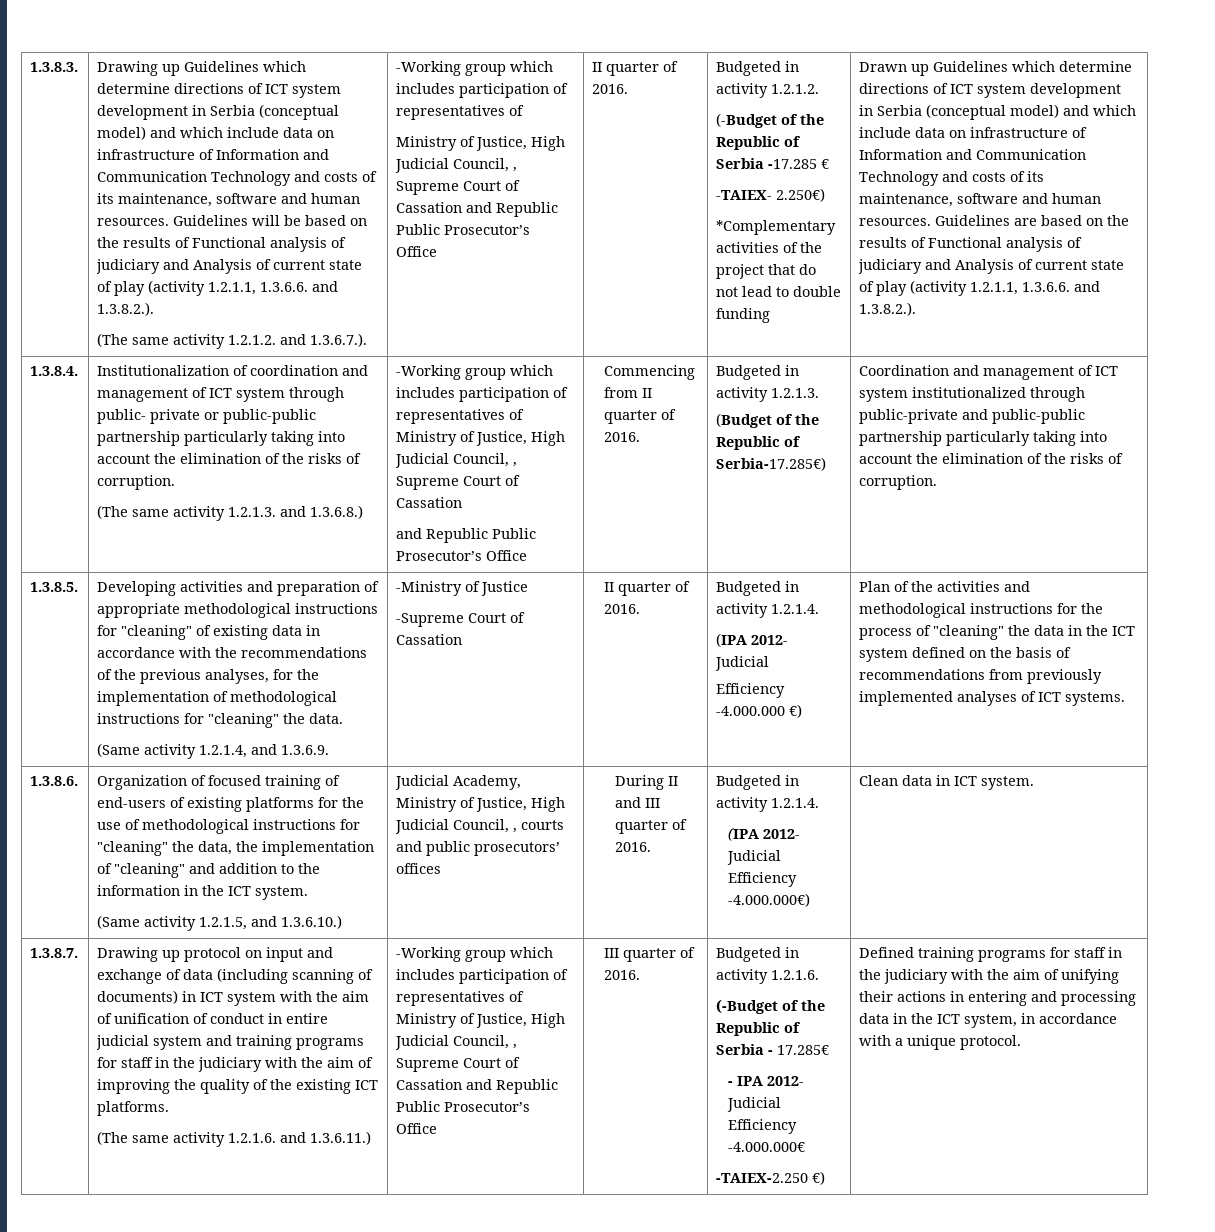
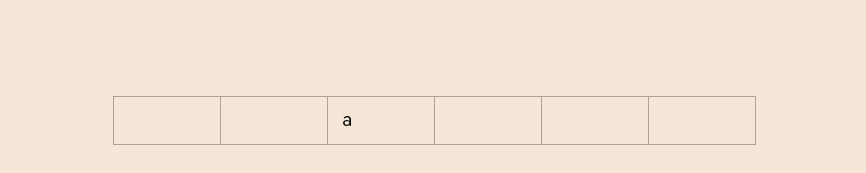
[30,62,79,72] [97,61,307,76] [97,83,342,98] [97,104,340,120] [97,126,335,140] [97,149,330,160] [97,171,378,186] [97,193,361,207] [97,215,368,226] [97,237,347,252] [96,259,363,274] [97,280,339,296] [97,302,155,316] [97,333,368,349] [396,61,554,76] [396,83,569,98] [396,105,525,120] [396,136,566,151] [395,158,518,173] [396,180,521,195] [396,202,559,217] [396,224,531,235] [396,246,438,257] [592,61,679,76] [592,84,629,94] [716,61,800,76] [716,83,820,98] [716,113,825,128] [716,136,801,150] [716,158,830,169] [716,188,826,202] [716,220,837,235] [716,242,823,253] [716,264,817,279] [716,286,842,297] [716,308,771,323] [859,61,1133,76] [859,83,1122,98] [859,104,1137,120] [859,127,1088,138] [859,149,1087,160] [859,171,1045,186] [859,193,1102,207] [859,215,1130,226] [859,237,1083,252] [858,259,1125,274] [859,280,1101,296] [859,302,917,316] [30,366,79,376] [97,365,369,376] [97,387,345,402] [97,409,317,424] [97,431,346,446] [97,453,362,464] [97,475,176,490] [97,505,364,521] [396,365,554,380] [396,387,569,402] [396,409,525,424] [396,431,566,446] [395,453,518,468] [396,475,521,490] [396,497,463,508] [396,528,537,543] [396,550,528,561] [603,365,695,380] [603,387,652,398] [603,409,676,424] [603,432,640,442] [716,365,800,380] [716,387,820,402] [716,413,820,428] [716,436,801,450] [716,457,827,471] [859,365,1119,380] [859,387,1086,402] [859,409,1086,424] [859,431,1108,446] [859,453,1124,464] [859,475,938,490] [30,582,79,592] [97,581,380,596] [97,603,379,618] [97,625,321,640] [97,647,368,658] [97,669,320,684] [97,691,338,706] [97,713,344,728] [97,743,330,759] [396,581,529,596] [396,612,526,627] [396,634,463,645] [603,581,690,596] [603,604,640,614] [716,581,800,596] [716,603,820,618] [716,633,789,647] [715,656,770,671] [716,683,786,698] [716,704,803,718] [859,581,1031,592] [859,603,1104,618] [859,625,1136,640] [859,647,1072,662] [859,669,1103,684] [859,691,1126,706] [30,776,79,786] [97,775,341,790] [97,797,365,812] [97,819,361,834] [97,841,375,856] [97,863,321,878] [97,885,309,900] [97,915,343,931] [395,775,522,790] [396,797,566,812] [395,819,565,834] [396,841,561,856] [396,863,442,874] [615,775,679,790] [615,797,661,808] [615,819,688,834] [615,842,652,852] [716,775,800,790] [716,797,820,812] [727,827,800,841] [726,850,781,865] [727,872,797,887] [727,893,810,907] [859,775,1035,790] [30,948,79,958] [97,947,334,962] [97,968,374,984] [97,990,370,1006] [97,1013,329,1024] [96,1035,365,1050] [97,1057,374,1072] [97,1079,379,1094] [97,1101,170,1116] [97,1131,372,1147] [396,947,554,962] [396,969,569,984] [396,991,525,1006] [396,1013,566,1028] [395,1035,518,1050] [396,1057,521,1072] [396,1079,559,1094] [396,1101,531,1112] [396,1123,438,1134] [603,947,695,962] [603,970,640,980] [716,947,800,962] [716,969,820,984] [716,999,826,1014] [716,1022,801,1036] [716,1044,830,1055] [727,1076,804,1086] [726,1097,781,1112] [727,1119,797,1134] [727,1142,805,1152] [716,1171,826,1185] [859,947,1123,962] [859,969,1120,984] [859,991,1137,1006] [859,1013,1118,1028] [859,1035,1022,1050] 1.3.8.3. | Drawing up Guidelines which determine directions of ICT system development in Serbia (conceptual model) and which include data on infrastructure of Information and Communication Technology and costs of its maintenance, software and human resources. Guidelines will be based on the results of Functional analysis of judiciary and Analysis of current state of play (activity 1.2.1.1, 1.3.6.6. and 1.3.8.2.). // (The same activity 1.2.1.2. and 1.3.6.7.). | -Working group which includes participation of representatives of // Ministry of Justice, High Judiciаl Council, , Supreme Court of Cassation and Republic Public Prosecutor’s Office | II quarter of 2016. | Budgeted in activity 1.2.1.2. // (-Budget of the Republic of Serbia -17.285 € // -TAIEX- 2.250€) // *Complementary activities of the project that do not lead to double funding | Drawn up Guidelines which determine directions of ICT system development in Serbia (conceptual model) and which include data on infrastructure of Information and Communication Technology and costs of its maintenance, software and human resources. Guidelines are based on the results of Functional analysis of judiciary and Analysis of current state of play (activity 1.2.1.1, 1.3.6.6. and 1.3.8.2.). // 1.3.8.4. | Institutionalization of coordination and management of ICT system through public- private or public-public partnership particularly taking into account the elimination of the risks of corruption. // (The same activity 1.2.1.3. and 1.3.6.8.) | -Working group which includes participation of representatives of Ministry of Justice, High Judicial Council, , Supreme Court of Cassation // and Republic Public Prosecutor’s Office | Commencing from II quarter of 2016. | Budgeted in activity 1.2.1.3. // (Budget of the Republic of Serbia-17.285€) | Coordination and management of ICT system institutionalized through public-private and public-public partnership particularly taking into account the elimination of the risks of corruption. // 1.3.8.5. | Developing activities and preparation of appropriate methodological instructions for "cleaning" of existing data in accordance with the recommendations of the previous analyses, for the implementation of methodological instructions for "cleaning" the data. // (Same activity 1.2.1.4, and 1.3.6.9. | -Ministry of Justice // -Supreme Court of Cassation | II quarter of 2016. | Budgeted in activity 1.2.1.4. // (IPA 2012- Judicial // Efficiency -4.000.000 €) | Plan of the activities and methodological instructions for the process of "cleaning" the data in the ICT system defined on the basis of recommendations from previously implemented analyses of ICT systems. // 1.3.8.6. | Organization of focused training of end-users of existing platforms for the use of methodological instructions for "cleaning" the data, the implementation of "cleaning" and addition to the information in the ICT system. // (Same activity 1.2.1.5, and 1.3.6.10.) | Judicial Academy, Ministry of Justice, High Judicial Council, , courts and public prosecutors’ offices | During II and III quarter of 2016. | Budgeted in activity 1.2.1.4. // (IPA 2012- Judicial Efficiency -4.000.000€) | Clean data in ICT system. // 1.3.8.7. | Drawing up protocol on input and exchange of data (including scanning of documents) in ICT system with the aim of unification of conduct in entire judicial system and training programs for staff in the judiciary with the aim of improving the quality of the existing ICT platforms. // (The same activity 1.2.1.6. and 1.3.6.11.) | -Working group which includes participation of representatives of Ministry of Justice, High Judicial Council, , Supreme Court of Cassation and Republic Public Prosecutor’s Office | III quarter of 2016. | Budgeted in activity 1.2.1.6. // (-Budget of the Republic of Serbia - 17.285€ // - IPA 2012- Judicial Efficiency -4.000.000€ // -TAIEX-2.250 €) | Defined training programs for staff in the judiciary with the aim of unifying their actions in entering and processing data in the ICT system, in accordance with a unique protocol. -> [342,116,353,126] | | а | | |

